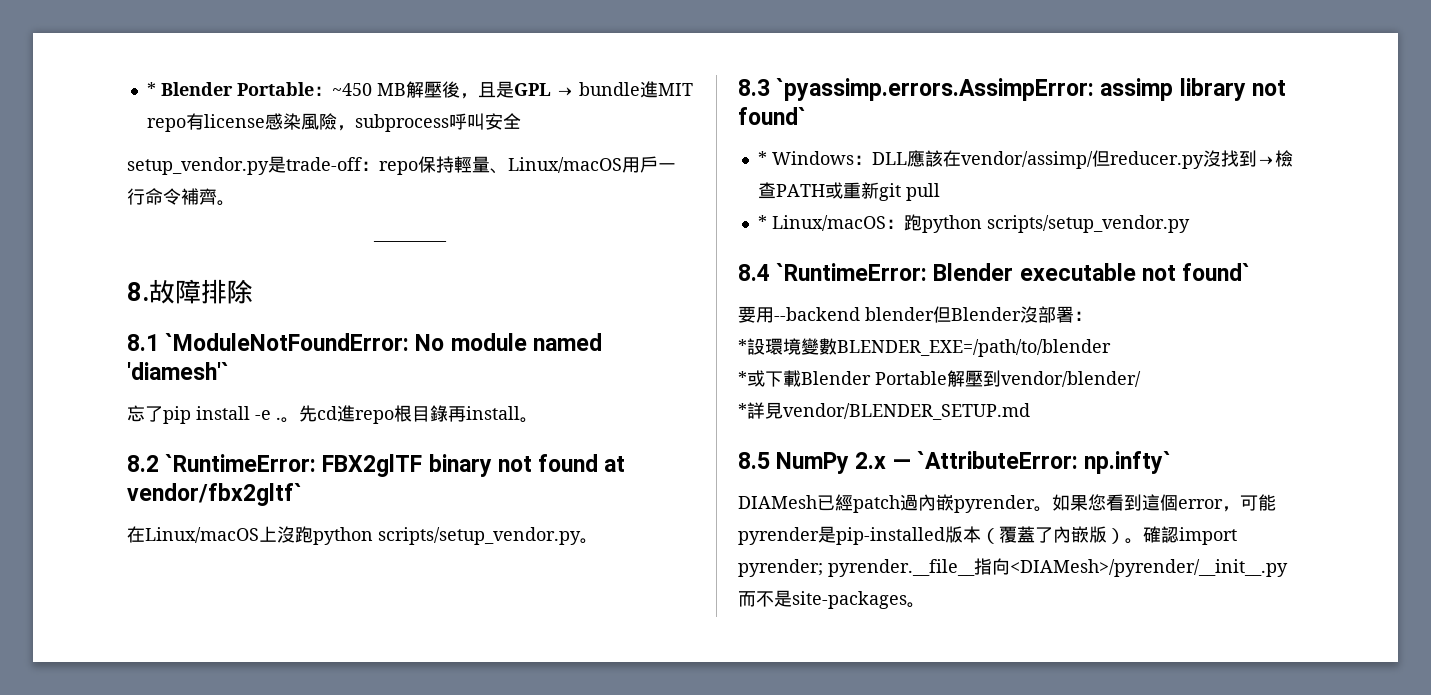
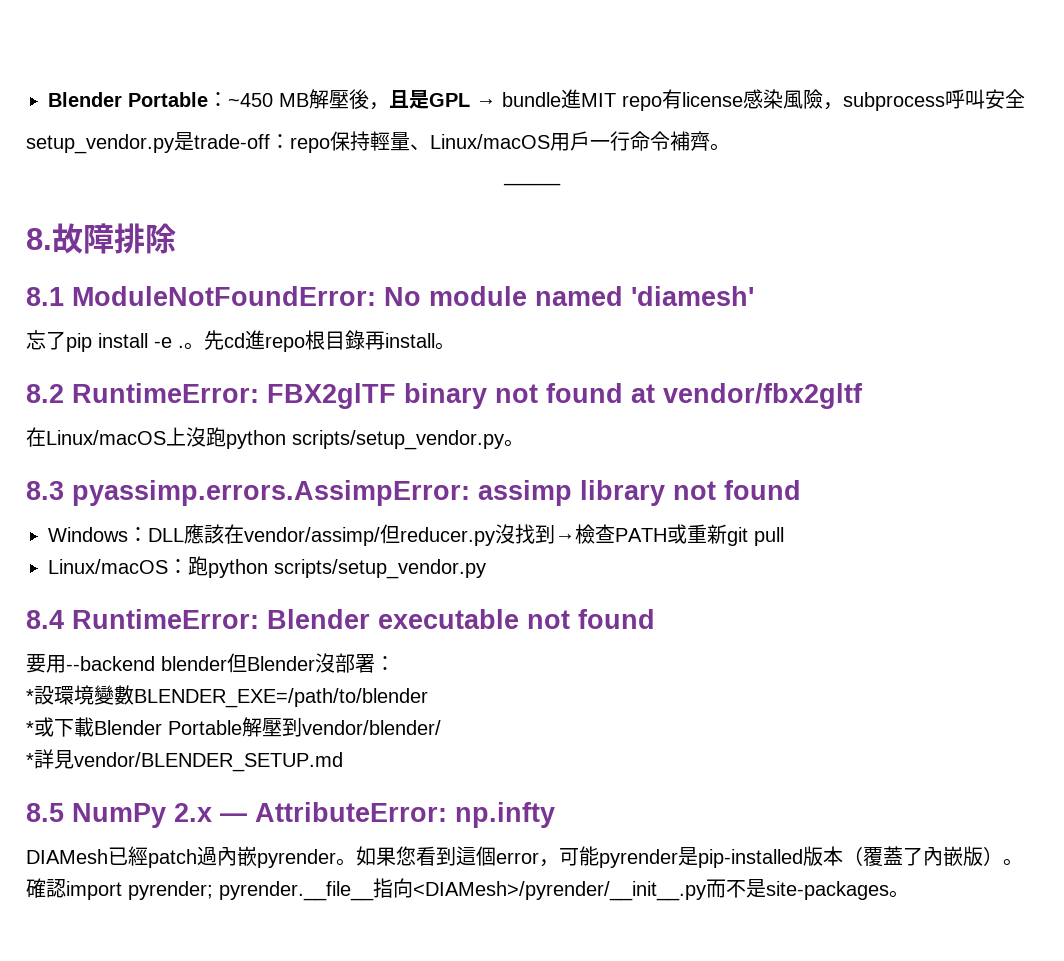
[146,82,156,96] * -> (48, 99) none
[373,241,447,246] ———— -> [503,183,561,191] ────
[165,333,410,351] `ModuleNotFoundError: -> [72,286,376,306] ModuleNotFoundError:
[127,362,229,380] 'diamesh'` -> [631,286,754,306] 'diamesh'
[165,454,317,472] `RuntimeError: -> [72,383,259,403] RuntimeError:
[127,483,302,506] vendor/fbx2gltf` -> [663,383,863,409] vendor/fbx2gltf
[776,78,1095,101] `pyassimp.errors.AssimpError: -> [72,480,470,506] pyassimp.errors.AssimpError:
[738,107,806,125] [757,151,767,165] found` // * -> [724,480,801,500] found //
[757,215,767,229] * -> (784, 536) none
[776,263,928,281] `RuntimeError: -> [72,609,259,629] RuntimeError:
[1182,263,1251,281] found` -> [578,609,655,629] found
[916,451,1172,474] `AttributeError: np.infty` -> [255,802,555,828] AttributeError: np.infty

